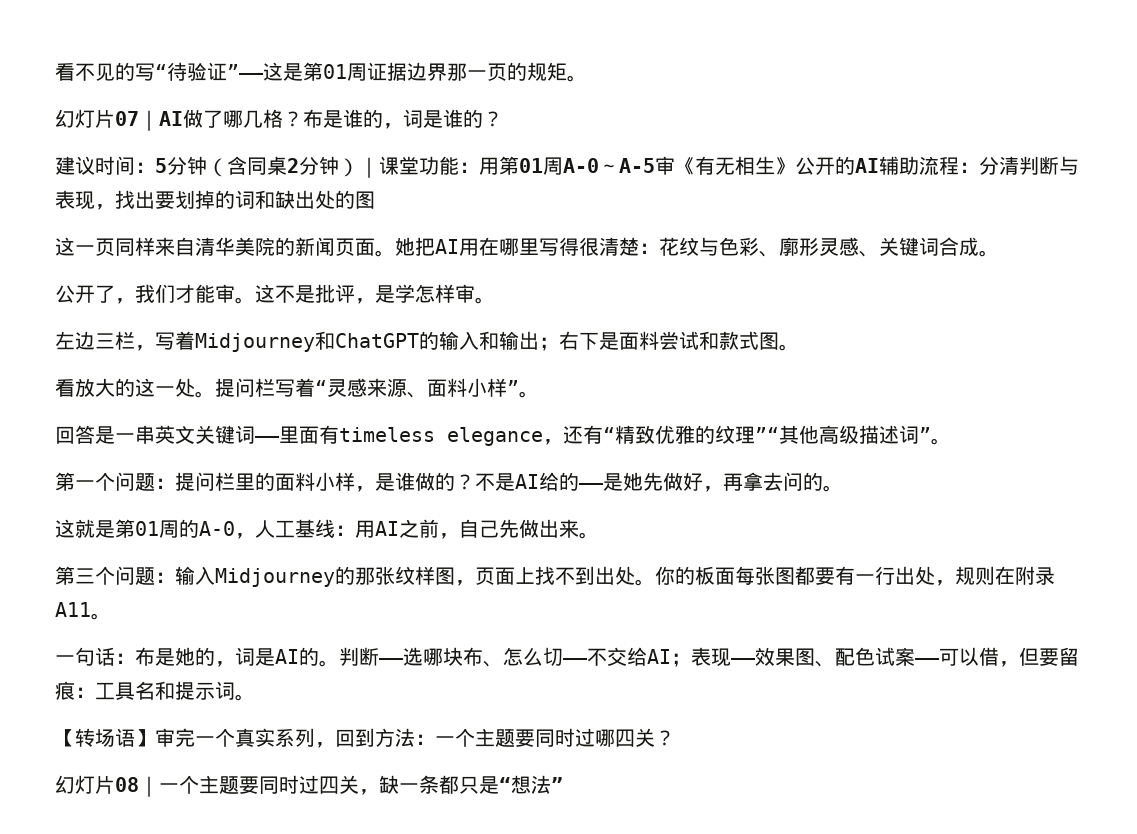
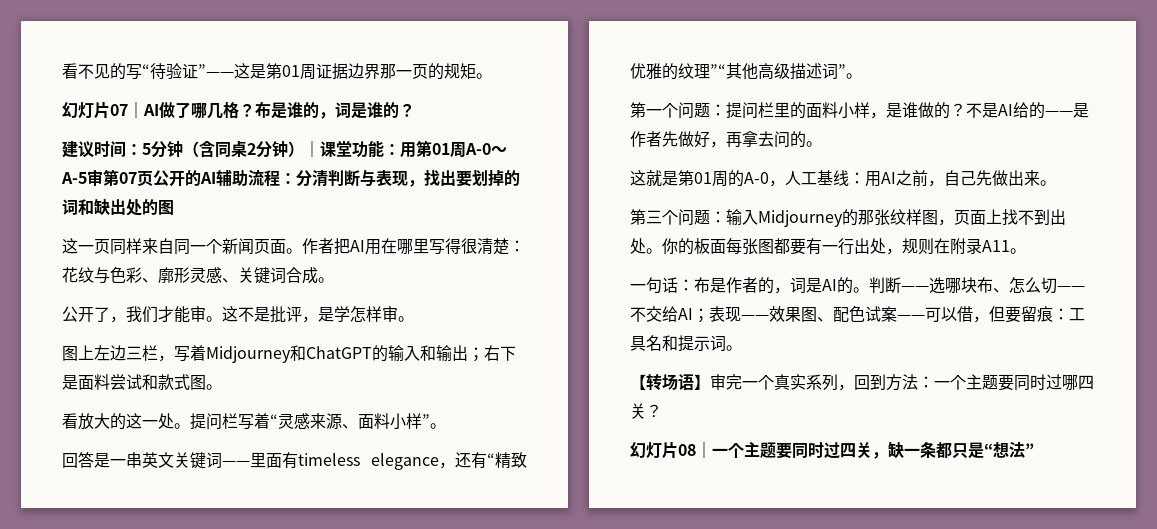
[675,156,795,175] 《有无相生》 -> [103,169,153,187] 第07页
[195,237,295,256] 清华美院的 -> [174,239,222,255] 同一个
[395,237,415,256] 她 -> [302,238,334,254] 作者
(495, 300) none -> [62,345,94,361] 图上
[623,472,643,491] 她 -> [630,131,662,147] 作者
[175,647,195,666] 她 -> [726,277,758,293] 作者

